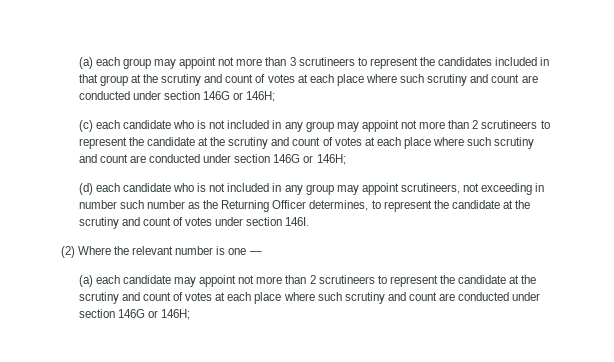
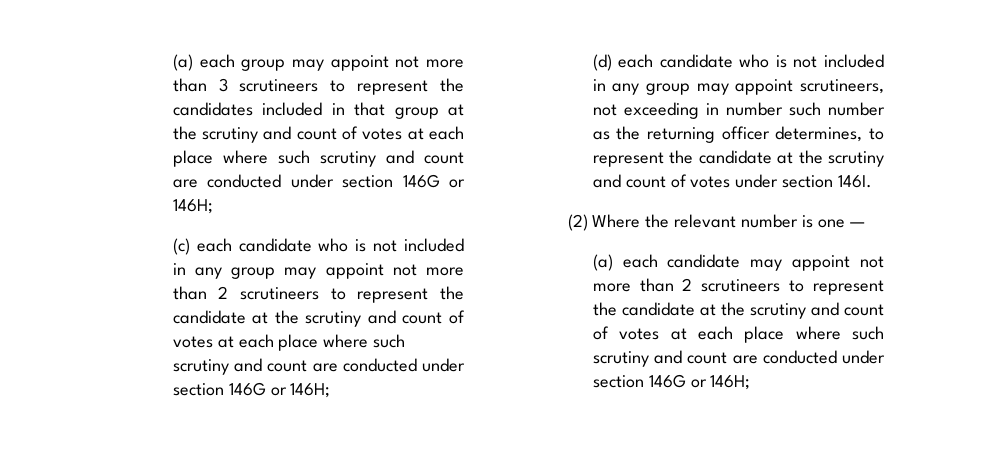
[221,200,307,212] Returning Officer -> [647,126,770,143] returning officer

